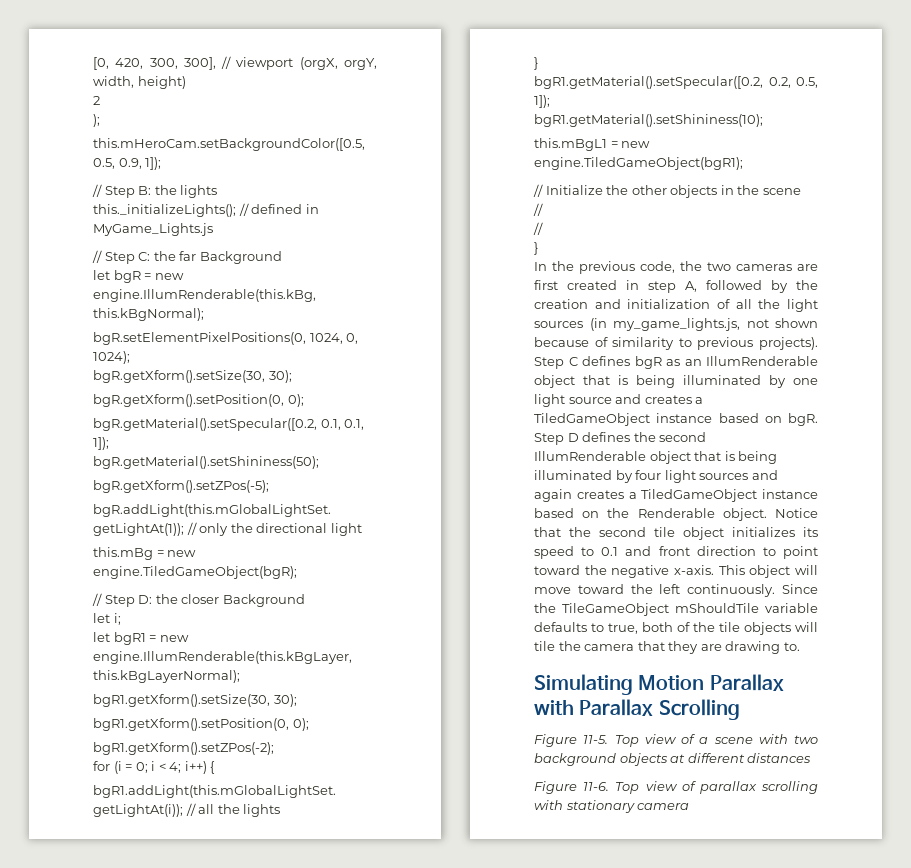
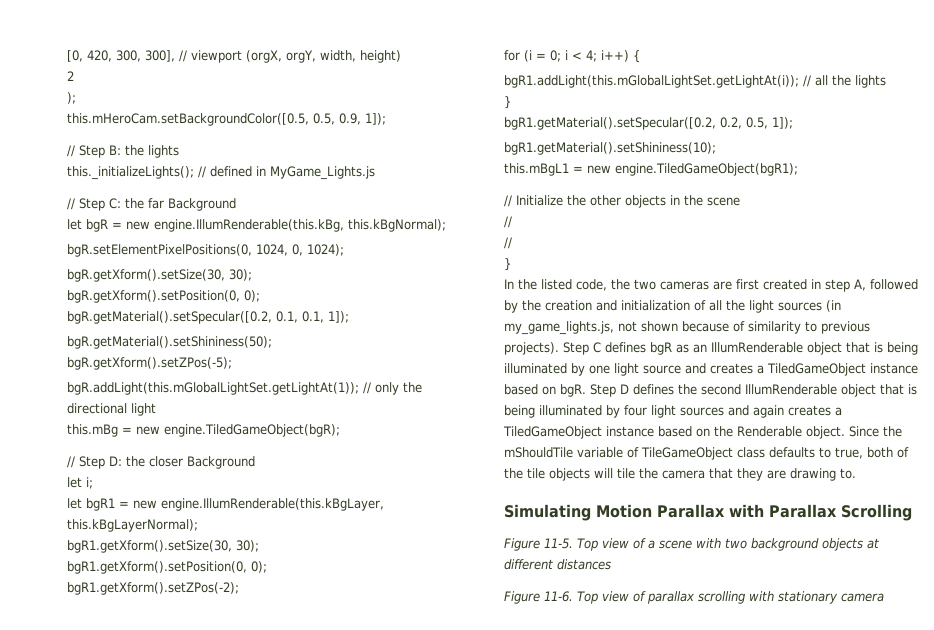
[579,261,635,274] previous -> [541,279,572,290] listed
[775,508,818,518] [534,527,818,540] [534,546,818,559] [534,565,818,578] [534,584,776,597] Notice that the second tile object initializes its speed to 0.1 and front direction to point toward the negative x-axis. This object will move toward the left continuously. -> (845, 432) none
[562,603,669,616] TileGameObject -> (902, 431) none
(818, 608) none -> [627,447,765,460] of TileGameObject class

